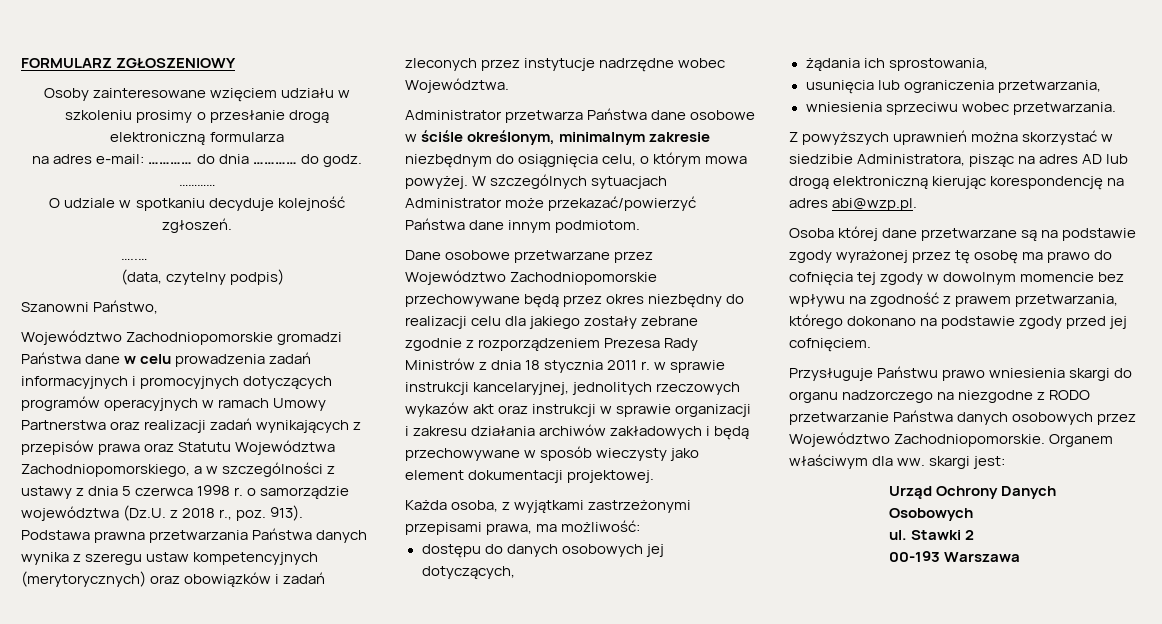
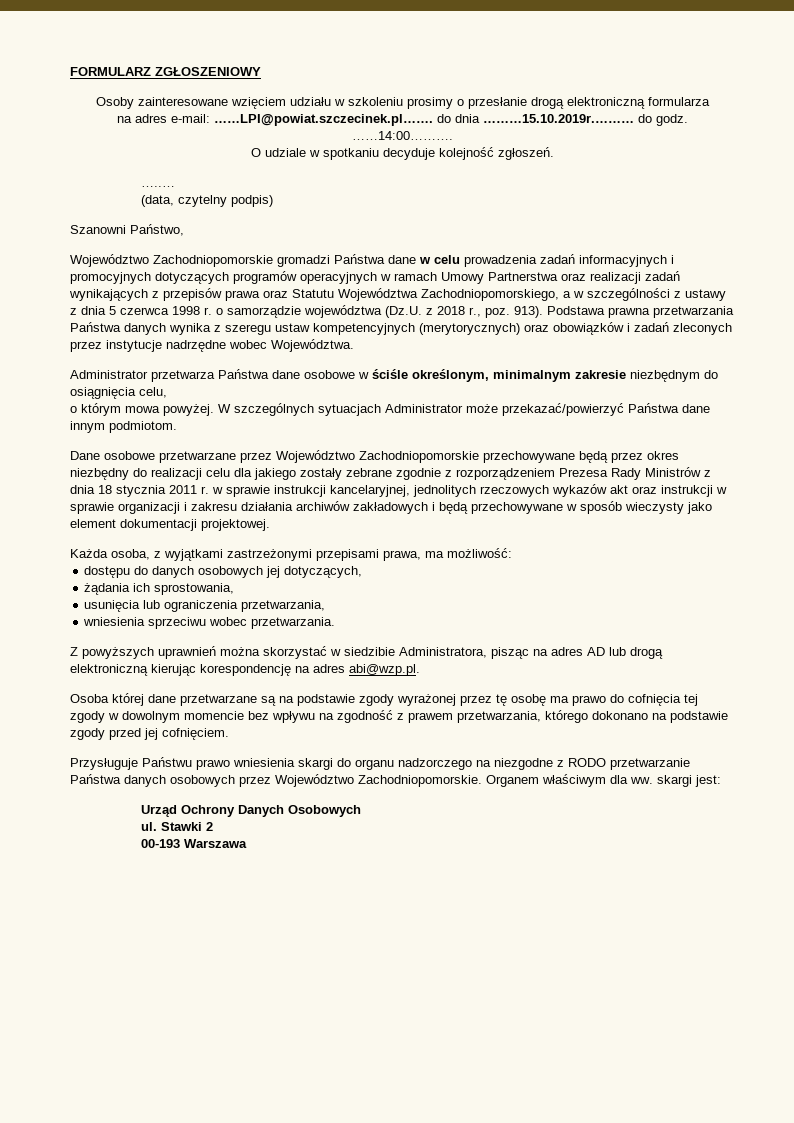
[148,162,193,164] ………… -> [213,114,433,126] ……LPI@powiat.szczecinek.pl…….
[252,162,297,164] ………… -> [482,114,634,123] ………15.10.2019r.………
[179,184,215,186] ………… -> [351,131,453,140] ……14:00……….
(637, 160) none -> (167, 392) //

